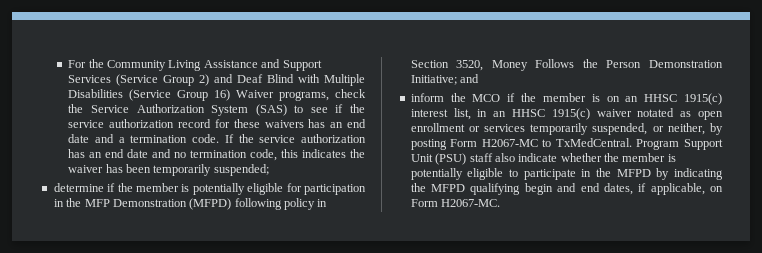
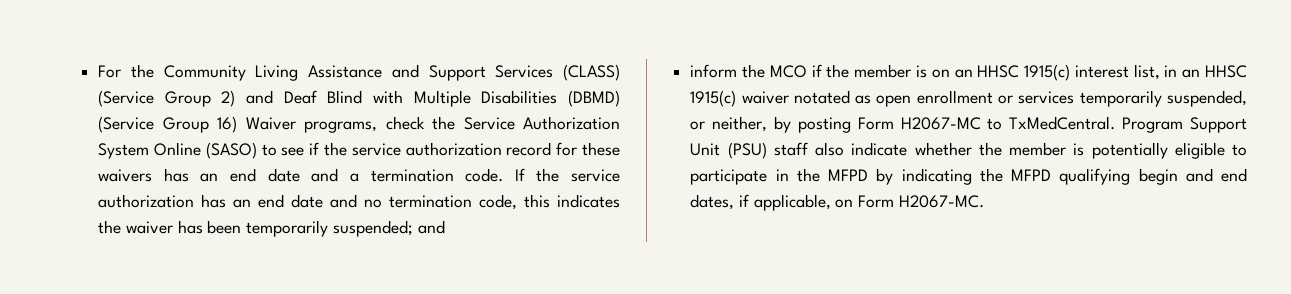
(112, 79) none -> [563,64,620,81] (CLASS)
(124, 93) none -> [568,90,621,107] (DBMD)
[255,104,287,116] (SAS) -> [153,142,257,159] Online (SASO)
[53,183,366,195] [53,198,328,210] [410,59,723,71] [410,75,457,85] // determine if the member is potentially eligible for participation in the MFP Demonstration (MFPD) following policy in Section 3520, Money Follows the Person Demonstration Initiative; -> (413, 228) none

